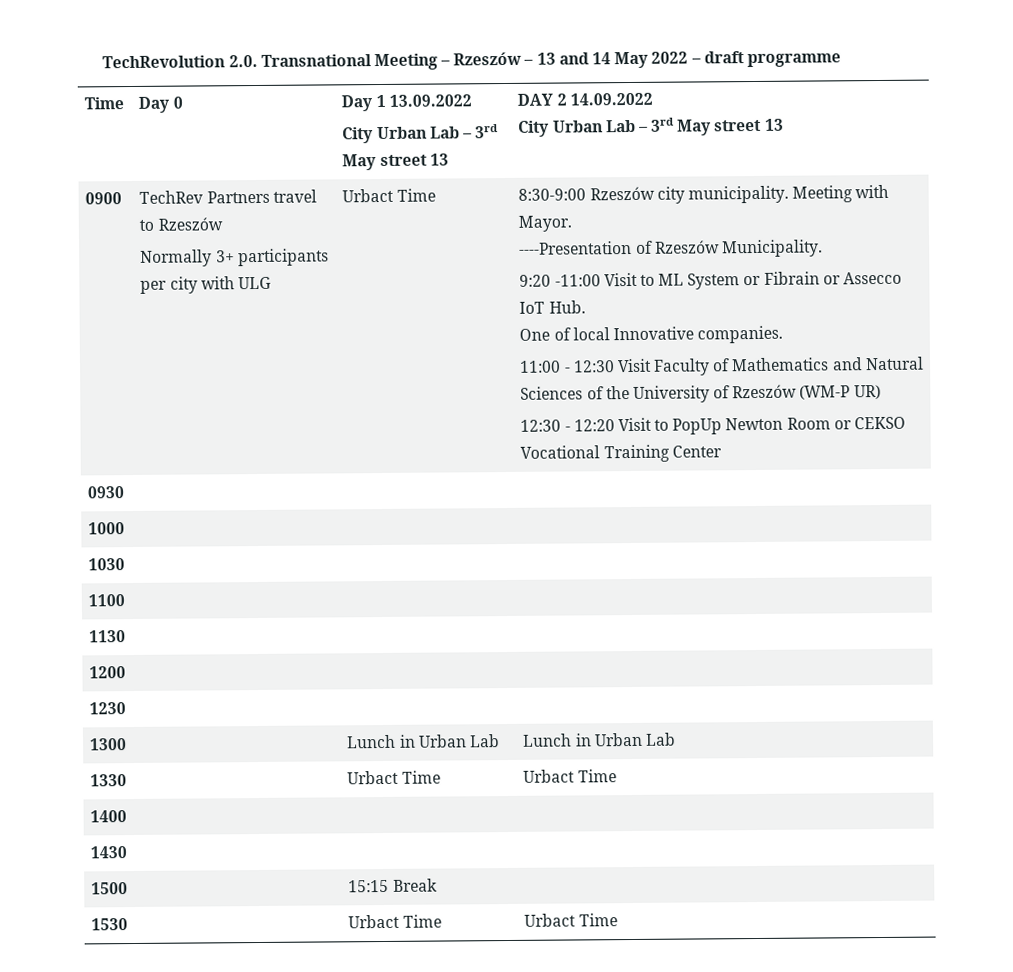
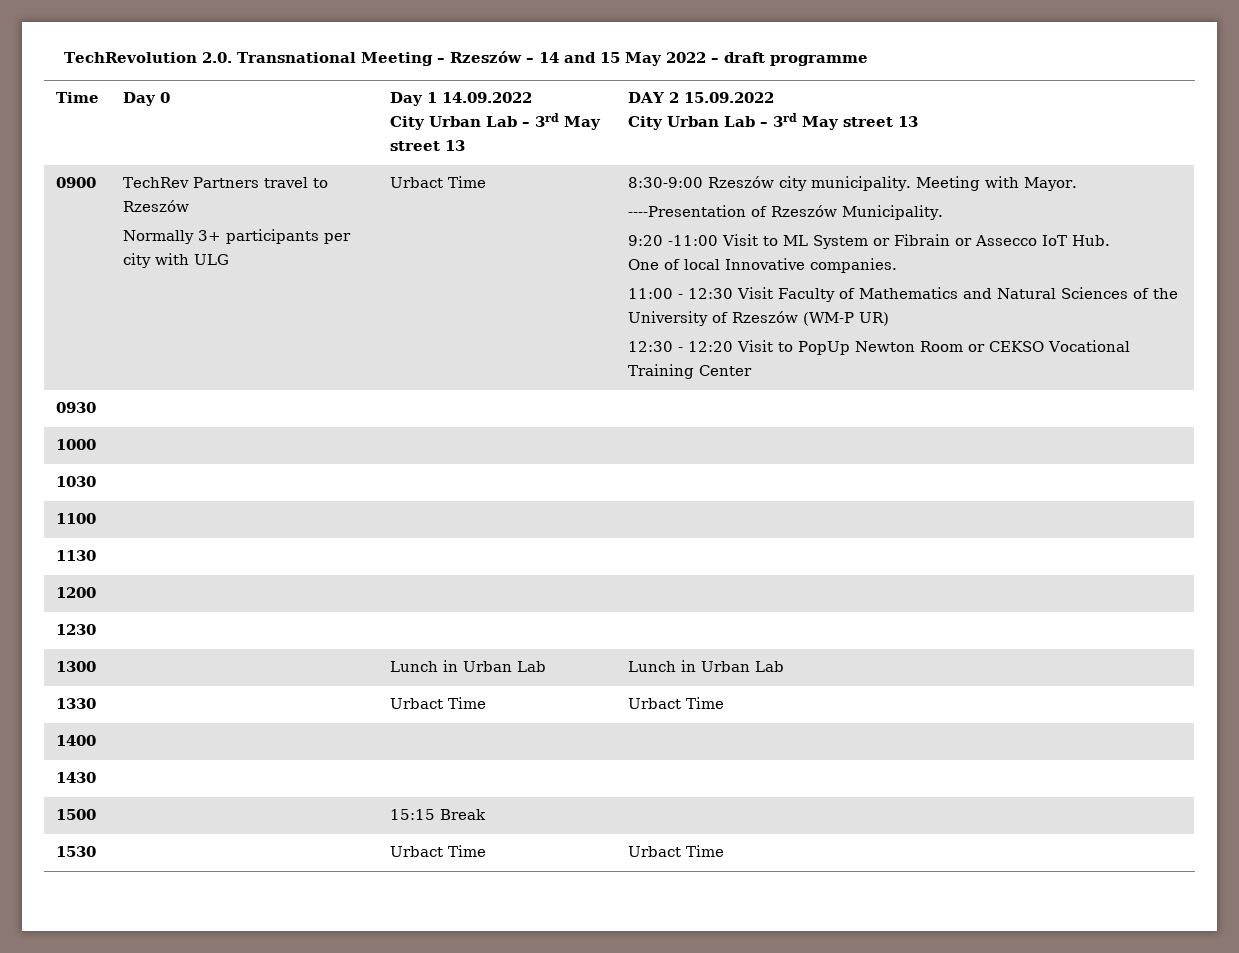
[536,52,611,65] 13 and 14 -> [538,52,620,63] 14 and 15
[388,94,472,107] 13.09.2022 -> [441,92,532,103] 14.09.2022
[569,92,653,106] 14.09.2022 -> [683,92,774,103] 15.09.2022

